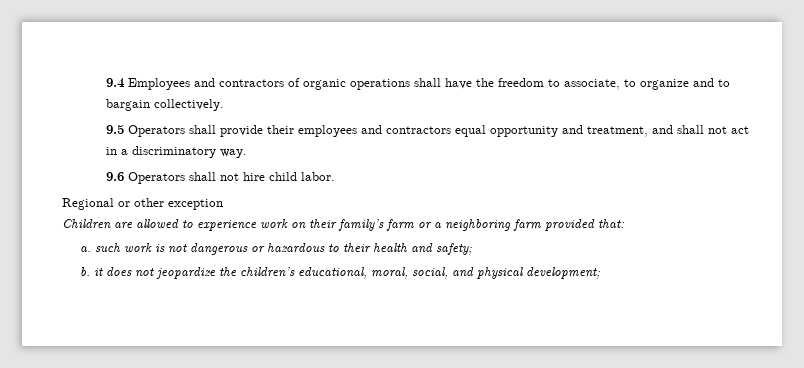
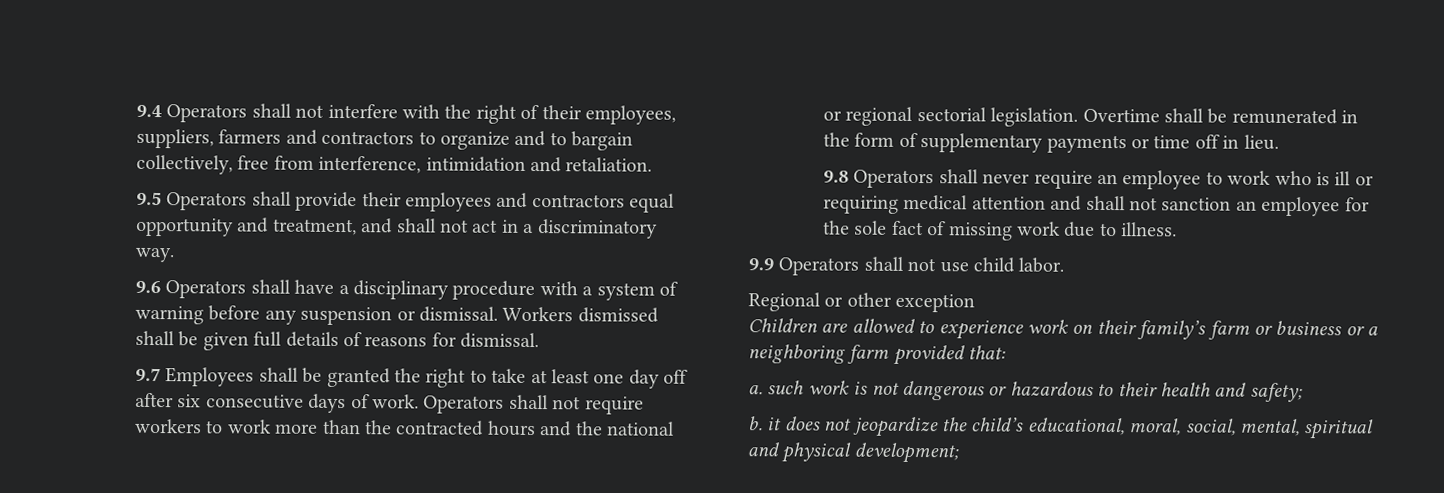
[128,78,621,90] Employees and contractors of organic operations shall have the freedom to associate, -> [166,103,676,125] [135,128,415,149] Operators shall not interfere with the right of their employees, suppliers, farmers and contractors
[154,99,225,111] collectively. -> [135,154,653,175] collectively, free from interference, intimidation and retaliation.
[220,172,266,181] not hire -> [294,279,678,301] [134,305,659,326] [134,330,540,351] [134,367,689,389] [134,392,644,415] [134,418,675,437] [822,106,1359,127] [822,132,1279,154] [822,169,1374,190] [822,194,1370,217] [822,220,1178,241] [748,256,969,276] have a disciplinary procedure with a system of warning before any suspension or dismissal. Workers dismissed shall be given full details of reasons for dismissal. // 9.7 Employees shall be granted the right to take at least one day off after six consecutive days of work. Operators shall not require workers to work more than the contracted hours and the national or regional sectorial legislation. Overtime shall be remunerated in the form of supplementary payments or time off in lieu. // 9.8 Operators shall never require an employee to work who is ill or requiring medical attention and shall not sanction an employee for the sole fact of missing work due to illness. // 9.9 Operators shall not use
(432, 225) none -> [1275,320,1365,336] business or
[239,267,295,277] children’s -> [971,417,1025,432] child’s
(448, 273) none -> [1240,418,1375,440] mental, spiritual

